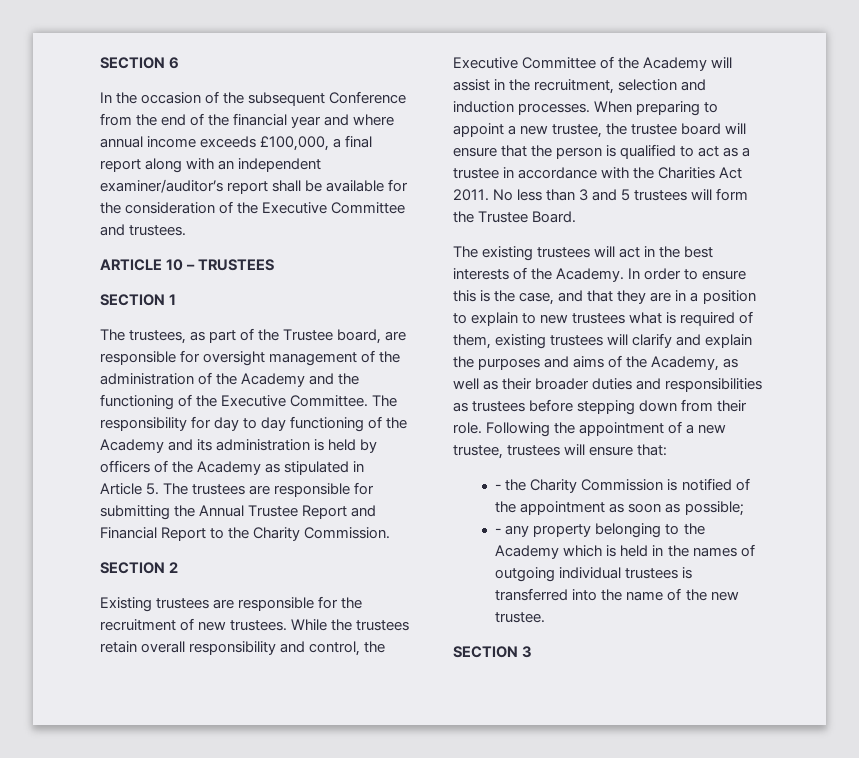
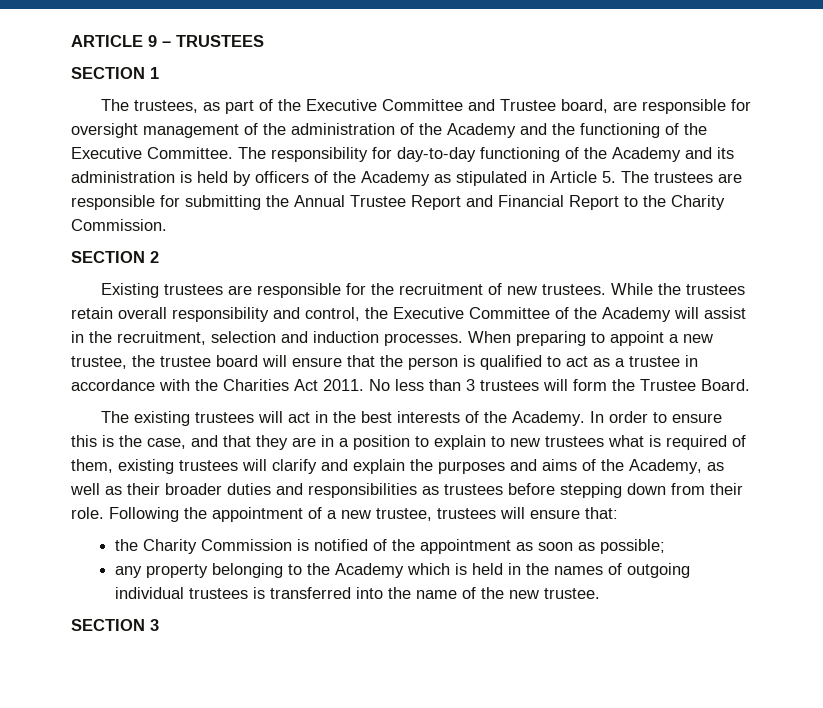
[100,57,180,69] [100,91,407,106] [100,113,395,128] [100,135,373,151] [100,158,322,173] [100,179,409,194] [100,201,406,214] [100,224,187,236] [100,259,184,271] SECTION 6 // In the occasion of the subsequent Conference from the end of the financial year and where annual income exceeds £100,000, a final report along with an independent examiner/auditor’s report shall be available for the consideration of the Executive Committee and trustees. // ARTICLE 10 -> [71,35,157,47] ARTICLE 9
(280, 335) none -> [305,99,495,111] Executive Committee and
[214,417,287,431] day to day -> [397,147,476,162] day-to-day
[592,189,631,201] and 5 -> (475, 385) none
[495,484,502,490] - -> (618, 513) none
[495,528,502,534] - -> (666, 546) none

